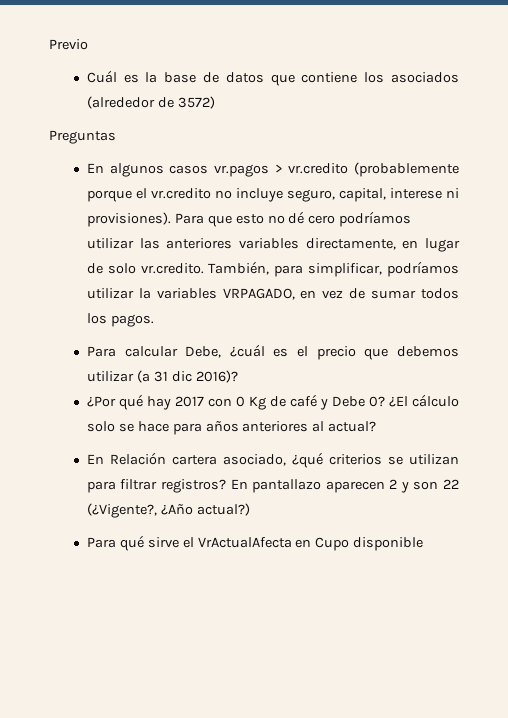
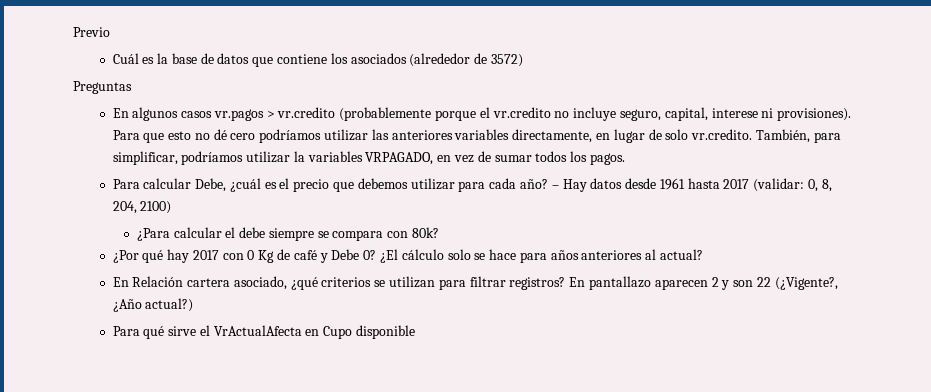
[136,370,238,383] (a 31 dic 2016)? -> [458,178,832,192] [112,201,172,214] [136,227,440,241] para cada año? – Hay datos desde 1961 hasta 2017 (validar: 0, 8, 204, 2100) // ¿Para calcular el debe siempre se compara con 80k?

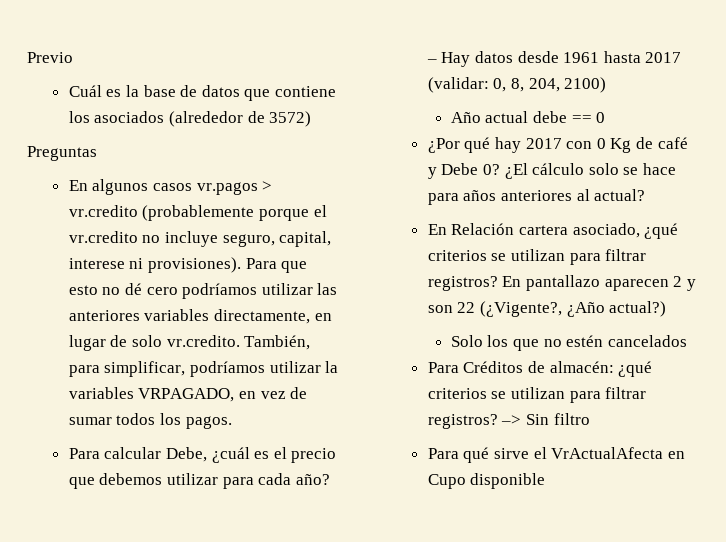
[136,227,440,241] ¿Para calcular el debe siempre se compara con 80k? -> [450,111,606,123] Año actual debe == 0
(194, 305) none -> [450,335,687,351] [427,361,653,377] [427,387,647,403] [427,413,590,429] // Solo los que no estén cancelados // Para Créditos de almacén: ¿qué criterios se utilizan para filtrar registros? –> Sin filtro

